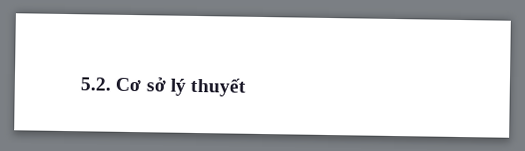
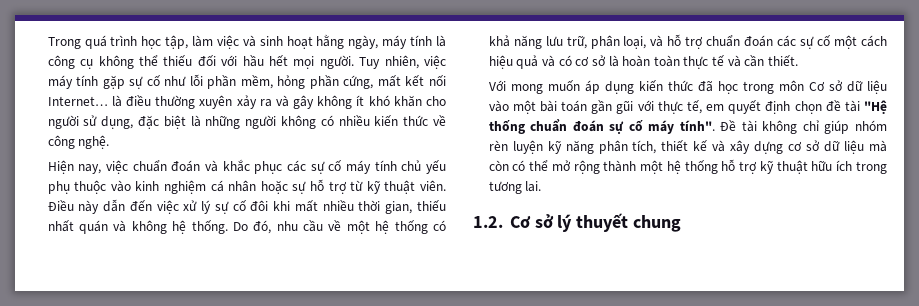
[80,77,111,91] 5.2. -> [47,34,446,49] [47,55,447,69] [47,74,447,89] [47,95,447,109] [47,115,446,129] [47,135,110,149] [47,159,446,174] [47,179,447,194] [47,199,447,214] [47,220,446,234] [488,34,887,49] [488,55,799,69] [488,80,888,94] [488,100,887,114] [488,119,887,134] [488,140,887,154] [488,159,887,174] [488,181,542,194] [473,216,503,228] Trong quá trình học tập, làm việc và sinh hoạt hằng ngày, máy tính là công cụ không thể thiếu đối với hầu hết mọi người. Tuy nhiên, việc máy tính gặp sự cố như lỗi phần mềm, hỏng phần cứng, mất kết nối Internet… là điều thường xuyên xảy ra và gây không ít khó khăn cho người sử dụng, đặc biệt là những người không có nhiều kiến thức về công nghệ. // Hiện nay, việc chuẩn đoán và khắc phục các sự cố máy tính chủ yếu phụ thuộc vào kinh nghiệm cá nhân hoặc sự hỗ trợ từ kỹ thuật viên. Điều này dẫn đến việc xử lý sự cố đôi khi mất nhiều thời gian, thiếu nhất quán và không hệ thống. Do đó, nhu cầu về một hệ thống có khả năng lưu trữ, phân loại, và hỗ trợ chuẩn đoán các sự cố một cách hiệu quả và có cơ sở là hoàn toàn thực tế và cần thiết. // Với mong muốn áp dụng kiến thức đã học trong môn Cơ sở dữ liệu vào một bài toán gần gũi với thực tế, em quyết định chọn đề tài "Hệ thống chuẩn đoán sự cố máy tính". Đề tài không chỉ giúp nhóm rèn luyện kỹ năng phân tích, thiết kế và xây dựng cơ sở dữ liệu mà còn có thể mở rộng thành một hệ thống hỗ trợ kỹ thuật hữu ích trong tương lai. // 1.2.
(247, 87) none -> [633,215,682,232] chung

